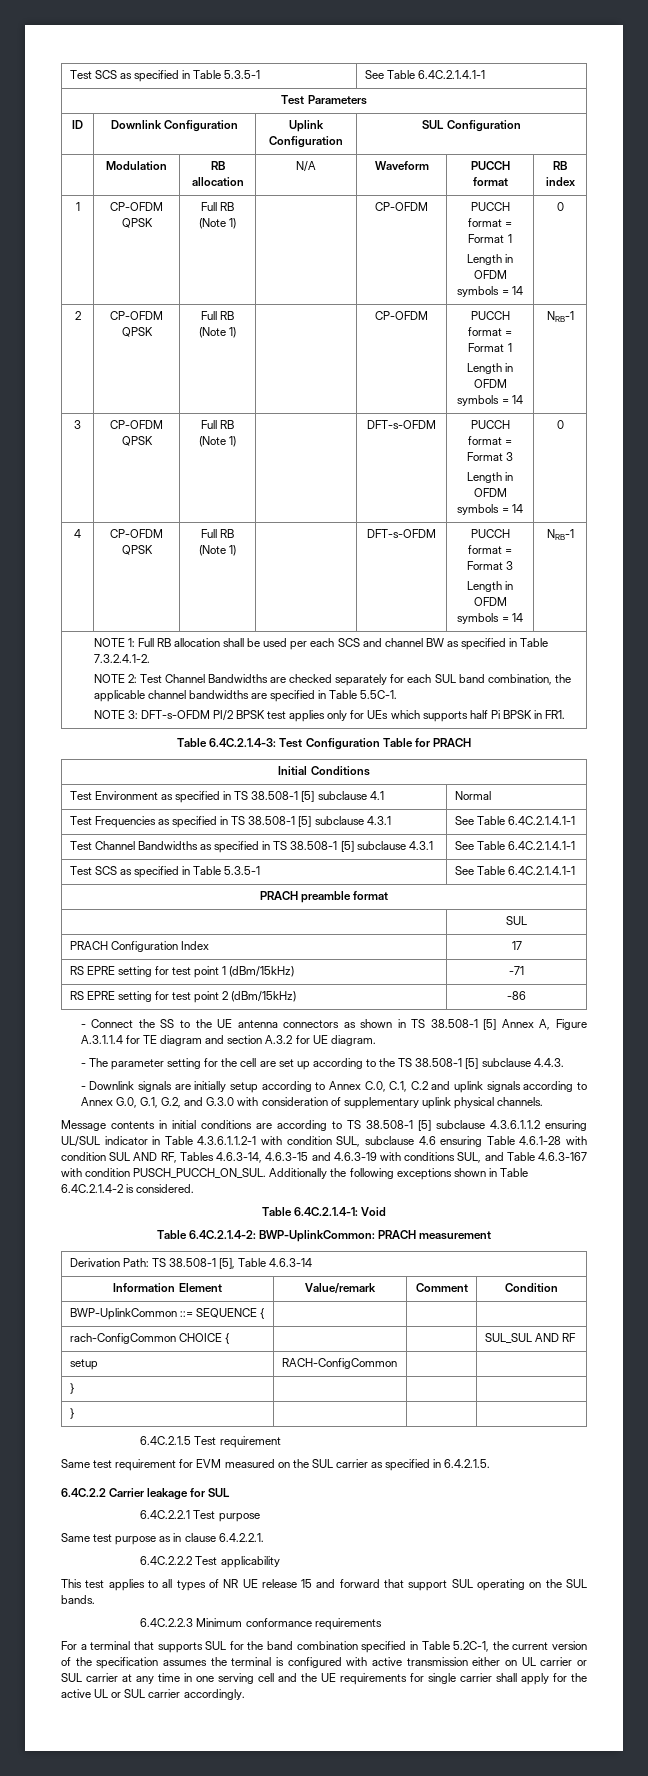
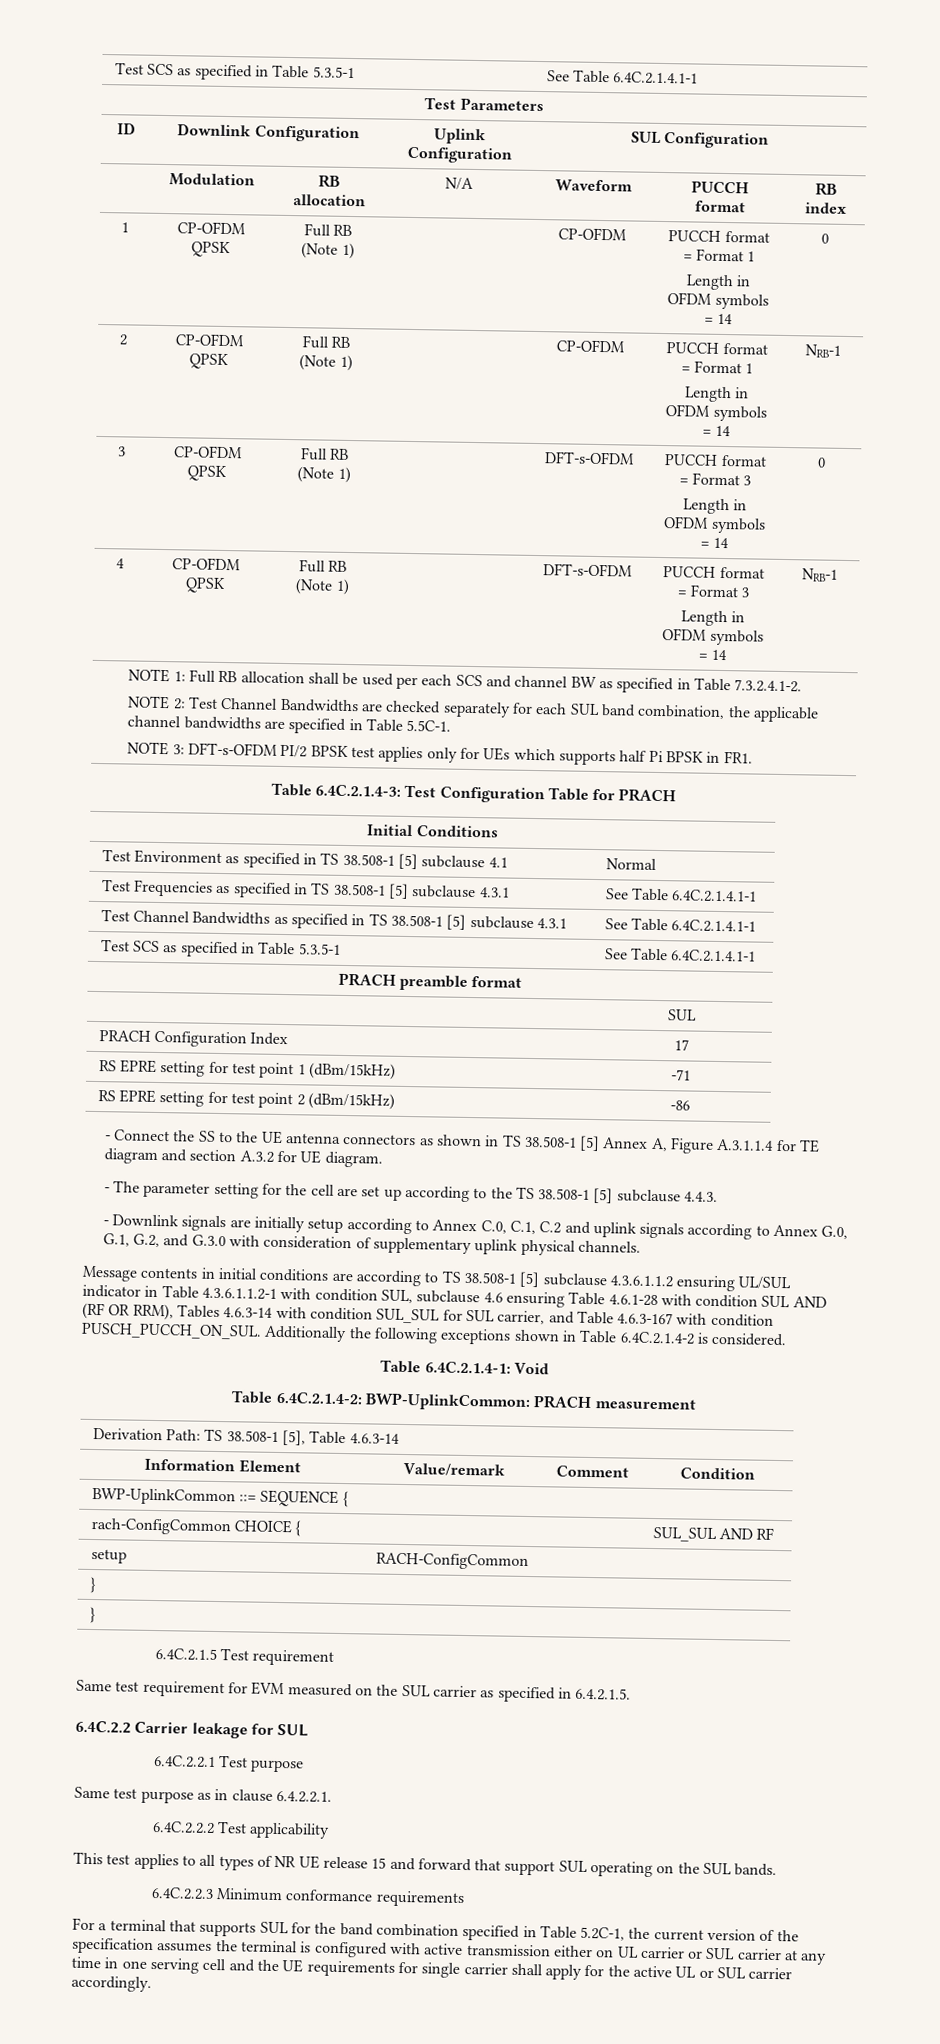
[160,1152,482,1163] RF, Tables 4.6.3-14, 4.6.3-15 and 4.6.3-19 with conditions SUL, -> [82,1302,546,1325] (RF OR RRM), Tables 4.6.3-14 with condition SUL_SUL for SUL carrier,

